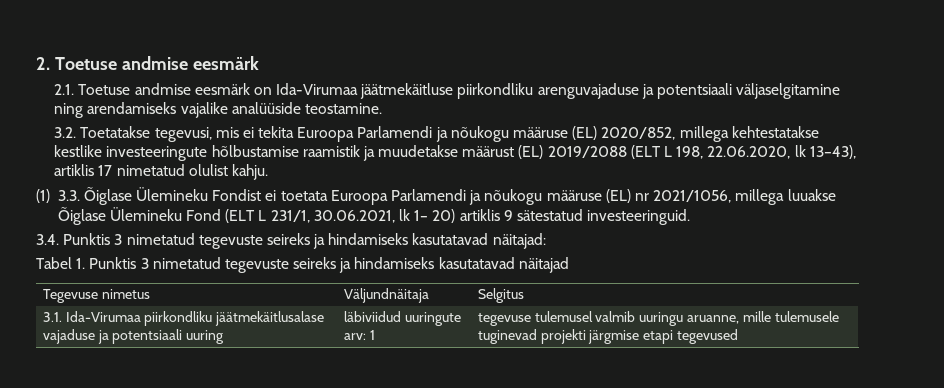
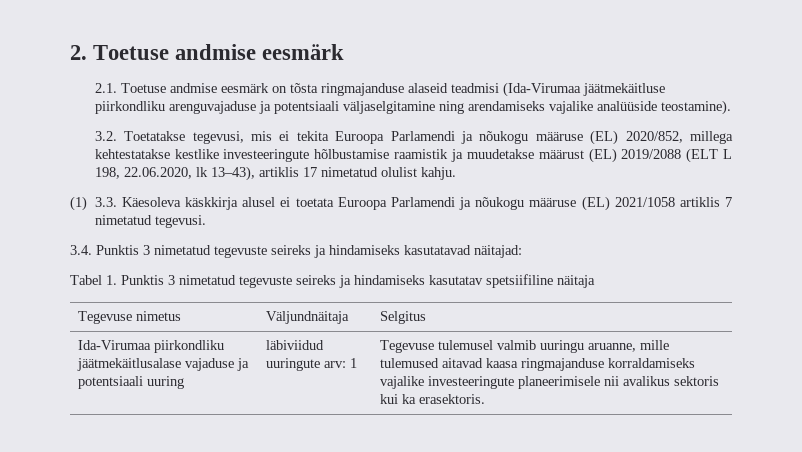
[276,83,359,95] Ida-Virumaa -> [289,82,581,97] tõsta ringmajanduse alaseid teadmisi (Ida-Virumaa
[304,103,382,114] teostamine. -> [660,100,731,115] teostamine).
[83,187,262,205] Õiglase Ülemineku Fondist -> [121,197,276,210] Käesoleva käskkirja alusel
[634,189,836,205] [57,207,691,225] nr 2021/1056, millega luuakse Õiglase Ülemineku Fond (ELT L 231/1, 30.06.2021, lk 1– 20) artiklis 9 sätestatud investeeringuid. -> [614,197,732,207] [94,215,206,228] 2021/1058 artiklis 7 nimetatud tegevusi.
[438,257,569,273] kasutatavad näitajad -> [429,274,595,288] kasutatav spetsiifiline näitaja
[42,312,62,322] 3.1. -> (427, 317) none
[477,313,531,326] tegevuse -> [380,340,435,353] Tegevuse
[774,311,839,322] [477,329,739,344] tulemusele tuginevad projekti järgmise etapi tegevused -> [380,358,696,371] [380,376,720,389] [380,394,486,404] tulemused aitavad kaasa ringmajanduse korraldamiseks vajalike investeeringute planeerimisele nii avalikus sektoris kui ka erasektoris.

